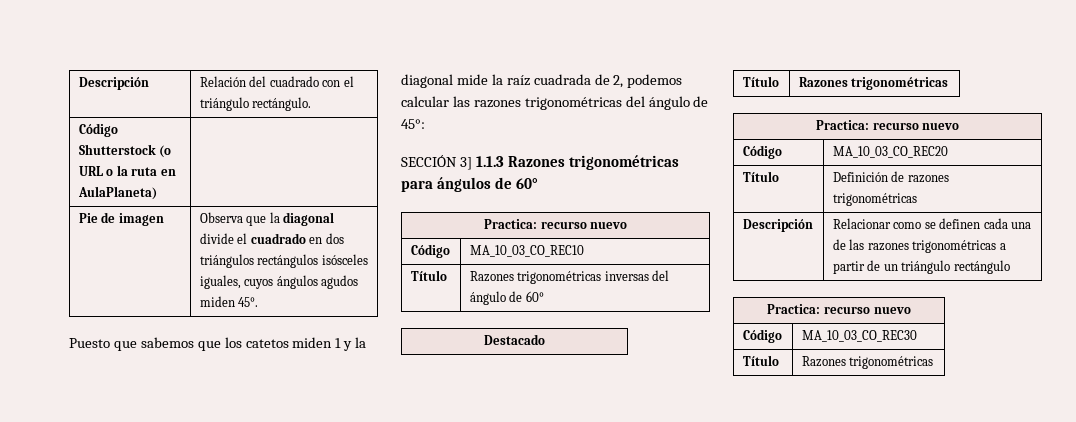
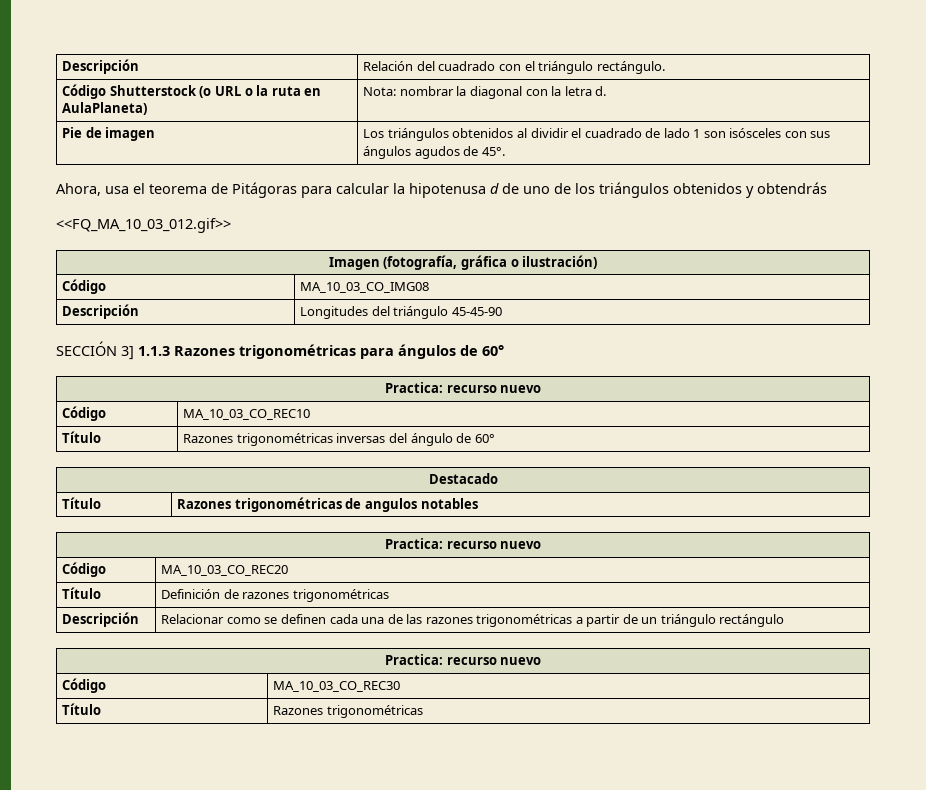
[78,212,164,226] [199,212,335,226] [199,233,344,244] [199,254,368,268] [199,275,274,289] // Pie de imagen | Observa que la diagonal divide el cuadrado en dos triángulos rectángulos isósceles iguales, cuyos -> [363,86,607,99] [62,127,156,141] [363,128,831,141] Nota: nombrar la diagonal con la letra d. // Pie de imagen | Los triángulos obtenidos al dividir el cuadrado de lado 1 son isósceles con sus
[199,296,235,307] miden -> [463,146,479,156] de
[69,337,367,351] [401,74,683,88] [401,96,709,110] [401,119,425,129] Puesto que sabemos que los catetos miden 1 y la diagonal mide la raíz cuadrada de 2, podemos calcular las razones trigonométricas del ángulo de 45°: -> [56,182,827,198] [56,218,231,233] [328,255,598,270] [62,279,107,294] [300,282,430,293] [62,304,140,319] [300,306,503,319] Ahora, usa el teorema de Pitágoras para calcular la hipotenusa d de uno de los triángulos obtenidos y obtendrás // <<FQ_MA_10_03_012.gif>> // Imagen (fotografía, gráfica o ilustración) // Código | MA_10_03_CO_IMG08 // Descripción | Longitudes del triángulo 45-45-90
(949, 83) none -> [345,498,478,512] de angulos notables

